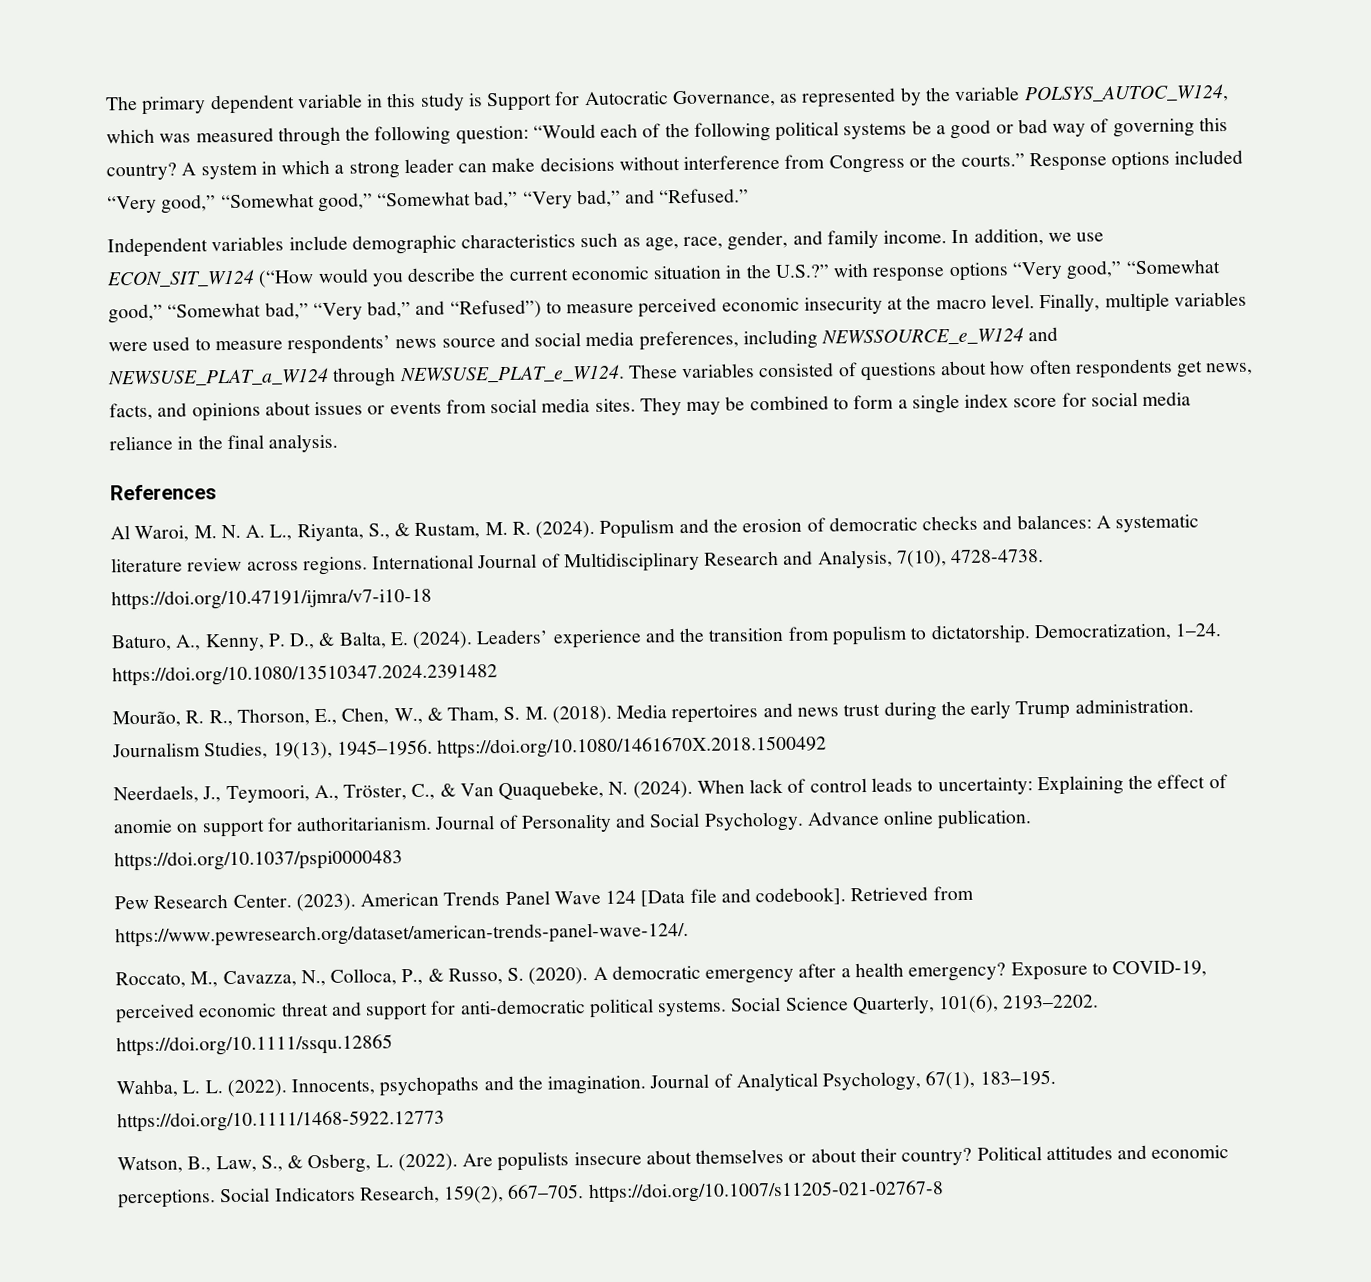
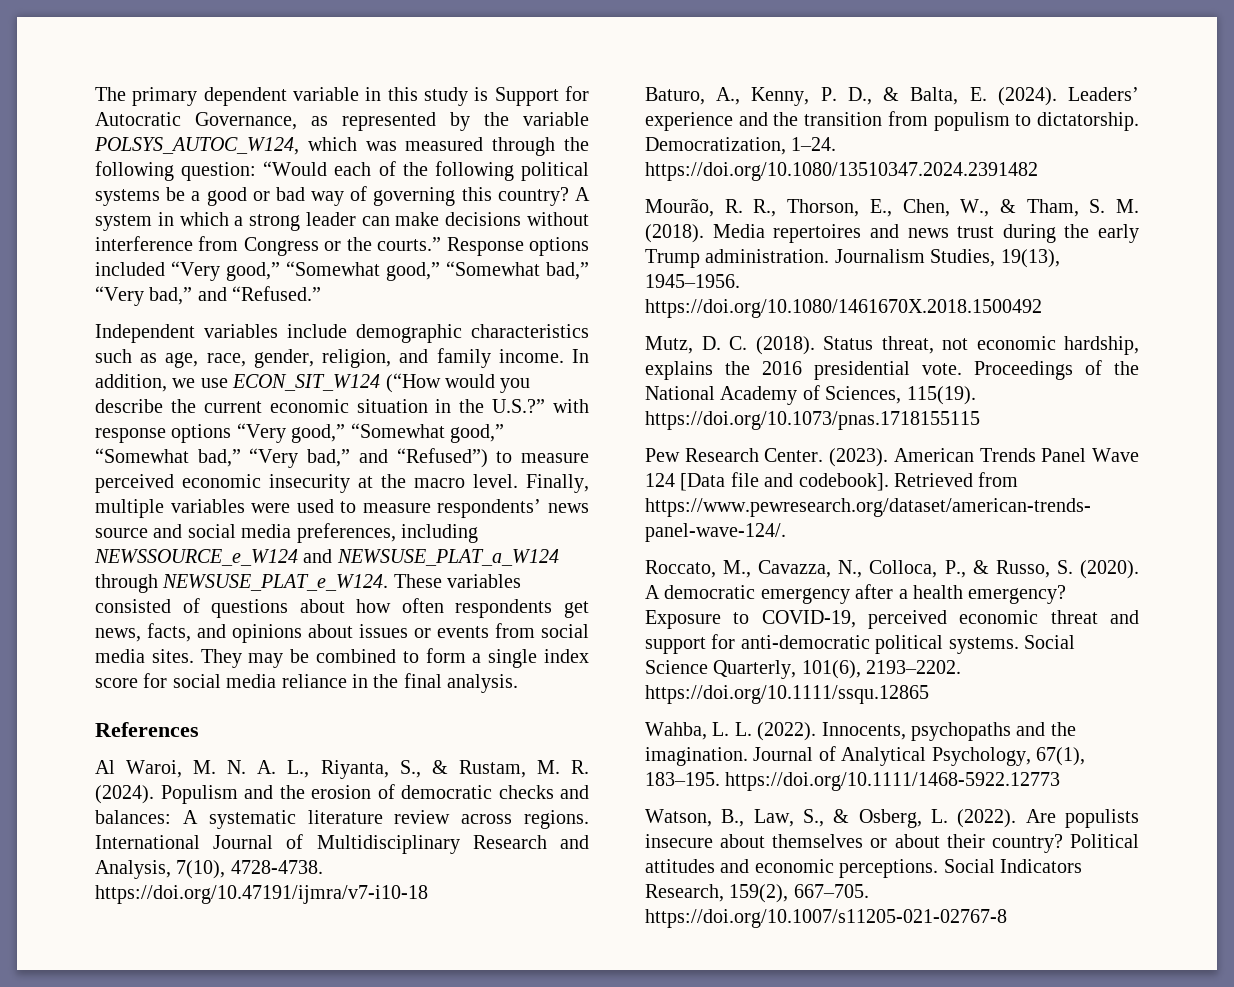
(789, 240) none -> [322,349,392,368] religion,
[113,774,1228,804] [113,809,1033,838] [114,849,403,872] Neerdaels, J., Teymoori, A., Tröster, C., & Van Quaquebeke, N. (2024). When lack of control leads to uncertainty: Explaining the effect of anomie on support for authoritarianism. Journal of Personality and Social Psychology. Advance online publication. https://doi.org/10.1037/pspi0000483 -> [645,336,1139,355] [645,360,1139,380] [645,385,976,405] [645,411,980,430] Mutz, D. C. (2018). Status threat, not economic hardship, explains the 2016 presidential vote. Proceedings of the National Academy of Sciences, 115(19). https://doi.org/10.1073/pnas.1718155115

